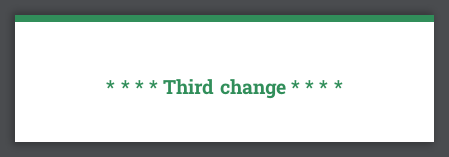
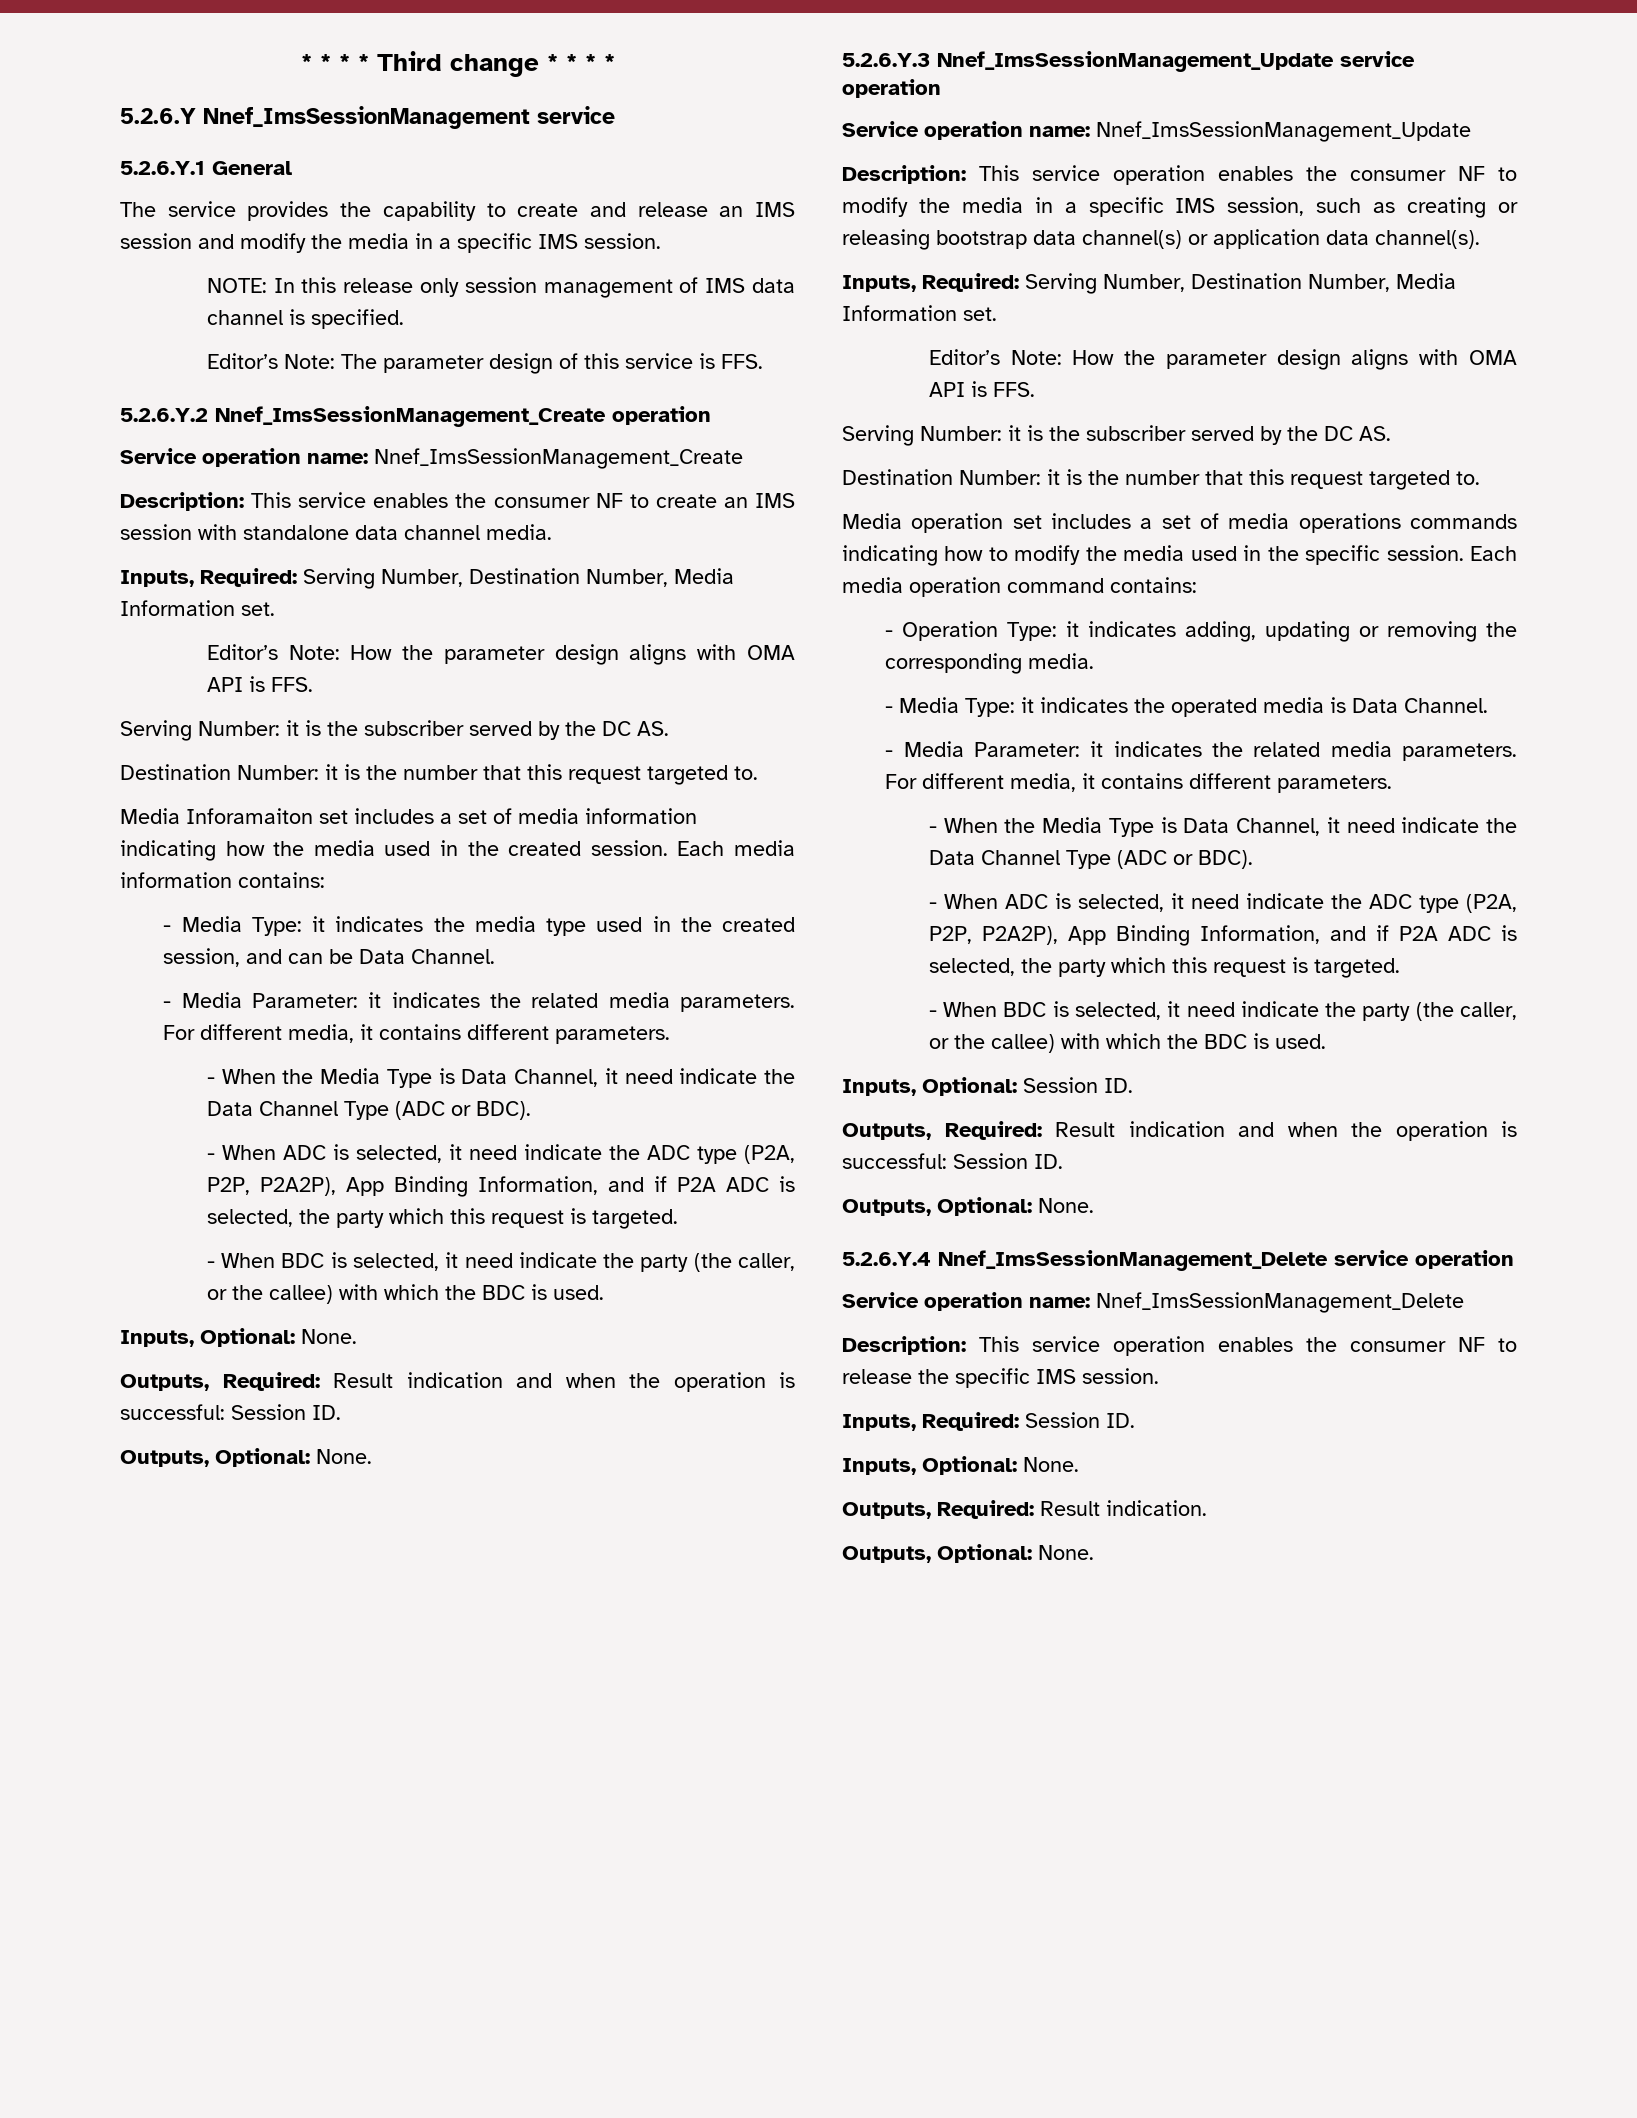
(343, 87) none -> [120,106,615,129] [120,161,292,175] [120,201,796,221] [120,233,661,253] [206,277,795,298] [206,309,404,329] [206,353,763,374] [120,406,711,427] [120,448,743,469] [120,492,796,511] [120,524,552,540] [120,568,734,589] [120,600,275,616] [206,644,795,665] [206,676,313,692] [120,720,669,741] [120,764,758,785] [120,808,697,824] [120,840,796,861] [120,872,325,888] [163,916,795,936] [163,948,496,967] [163,992,795,1012] [163,1024,671,1044] [206,1068,795,1088] [206,1101,531,1120] [206,1144,795,1164] [206,1176,796,1197] [206,1208,678,1229] [206,1252,796,1272] [206,1284,604,1304] [120,1328,357,1347] [120,1372,795,1392] [120,1404,341,1420] [120,1448,372,1467] [842,51,1415,72] [842,79,941,98] [842,121,1471,142] [842,165,1517,185] [842,197,1518,218] [842,229,1480,250] [842,273,1456,294] [842,305,997,321] [928,349,1517,370] [928,381,1035,397] [842,425,1391,446] [842,469,1480,490] [842,513,1517,533] [842,545,1517,566] [842,577,1197,597] [885,621,1517,642] [885,653,1095,674] [885,697,1489,717] [885,741,1517,761] [885,773,1393,793] [928,817,1517,837] [928,850,1253,869] [928,893,1517,913] [928,925,1518,946] [928,957,1400,978] [928,1001,1517,1021] [928,1033,1326,1053] [842,1077,1133,1096] [842,1121,1517,1141] [842,1153,1063,1169] [842,1197,1094,1216] [842,1250,1514,1271] [842,1292,1464,1313] [842,1336,1517,1356] [842,1368,1159,1388] [842,1412,1135,1431] [842,1456,1079,1475] [842,1500,1207,1519] [842,1544,1094,1563] // 5.2.6.Y Nnef_ImsSessionManagement service // 5.2.6.Y.1 General // The service provides the capability to create and release an IMS session and modify the media in a specific IMS session. // NOTE: In this release only session management of IMS data channel is specified. // Editor’s Note: The parameter design of this service is FFS. // 5.2.6.Y.2 Nnef_ImsSessionManagement_Create operation // Service operation name: Nnef_ImsSessionManagement_Create // Description: This service enables the consumer NF to create an IMS session with standalone data channel media. // Inputs, Required: Serving Number, Destination Number, Media Information set. // Editor’s Note: How the parameter design aligns with OMA API is FFS. // Serving Number: it is the subscriber served by the DC AS. // Destination Number: it is the number that this request targeted to. // Media Inforamaiton set includes a set of media information indicating how the media used in the created session. Each media information contains: // - Media Type: it indicates the media type used in the created session, and can be Data Channel. // - Media Parameter: it indicates the related media parameters. For different media, it contains different parameters. // - When the Media Type is Data Channel, it need indicate the Data Channel Type (ADC or BDC). // - When ADC is selected, it need indicate the ADC type (P2A, P2P, P2A2P), App Binding Information, and if P2A ADC is selected, the party which this request is targeted. // - When BDC is selected, it need indicate the party (the caller, or the callee) with which the BDC is used. // Inputs, Optional: None. // Outputs, Required: Result indication and when the operation is successful: Session ID. // Outputs, Optional: None. // 5.2.6.Y.3 Nnef_ImsSessionManagement_Update service operation // Service operation name: Nnef_ImsSessionManagement_Update // Description: This service operation enables the consumer NF to modify the media in a specific IMS session, such as creating or releasing bootstrap data channel(s) or application data channel(s). // Inputs, Required: Serving Number, Destination Number, Media Information set. // Editor’s Note: How the parameter design aligns with OMA API is FFS. // Serving Number: it is the subscriber served by the DC AS. // Destination Number: it is the number that this request targeted to. // Media operation set includes a set of media operations commands indicating how to modify the media used in the specific session. Each media operation command contains: // - Operation Type: it indicates adding, updating or removing the corresponding media. // - Media Type: it indicates the operated media is Data Channel. // - Media Parameter: it indicates the related media parameters. For different media, it contains different parameters. // - When the Media Type is Data Channel, it need indicate the Data Channel Type (ADC or BDC). // - When ADC is selected, it need indicate the ADC type (P2A, P2P, P2A2P), App Binding Information, and if P2A ADC is selected, the party which this request is targeted. // - When BDC is selected, it need indicate the party (the caller, or the callee) with which the BDC is used. // Inputs, Optional: Session ID. // Outputs, Required: Result indication and when the operation is successful: Session ID. // Outputs, Optional: None. // 5.2.6.Y.4 Nnef_ImsSessionManagement_Delete service operation // Service operation name: Nnef_ImsSessionManagement_Delete // Description: This service operation enables the consumer NF to release the specific IMS session. // Inputs, Required: Session ID. // Inputs, Optional: None. // Outputs, Required: Result indication. // Outputs, Optional: None.

